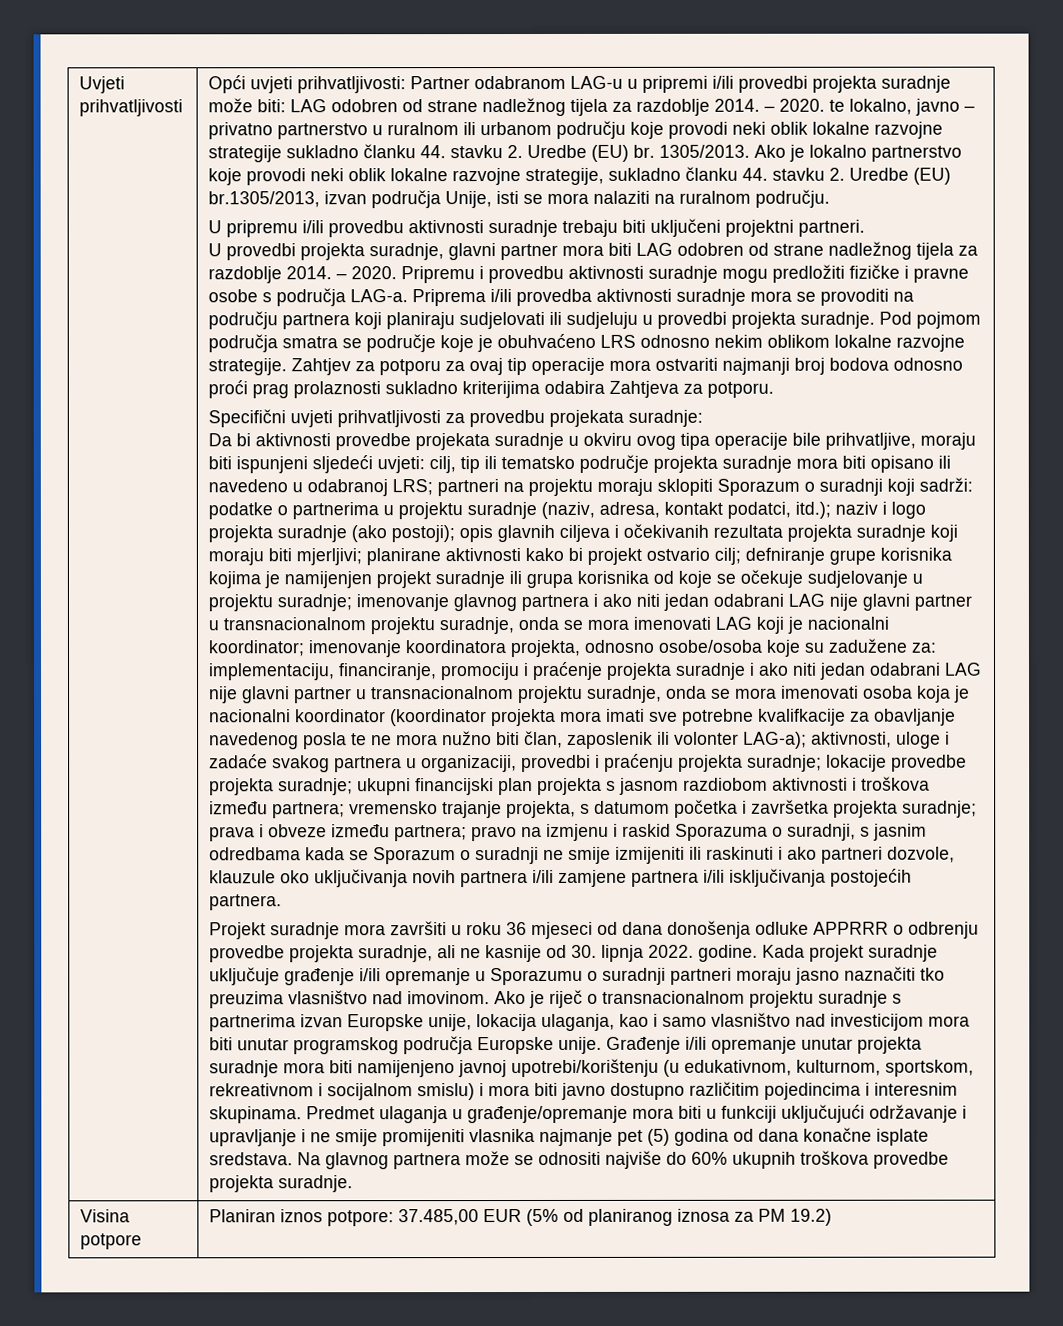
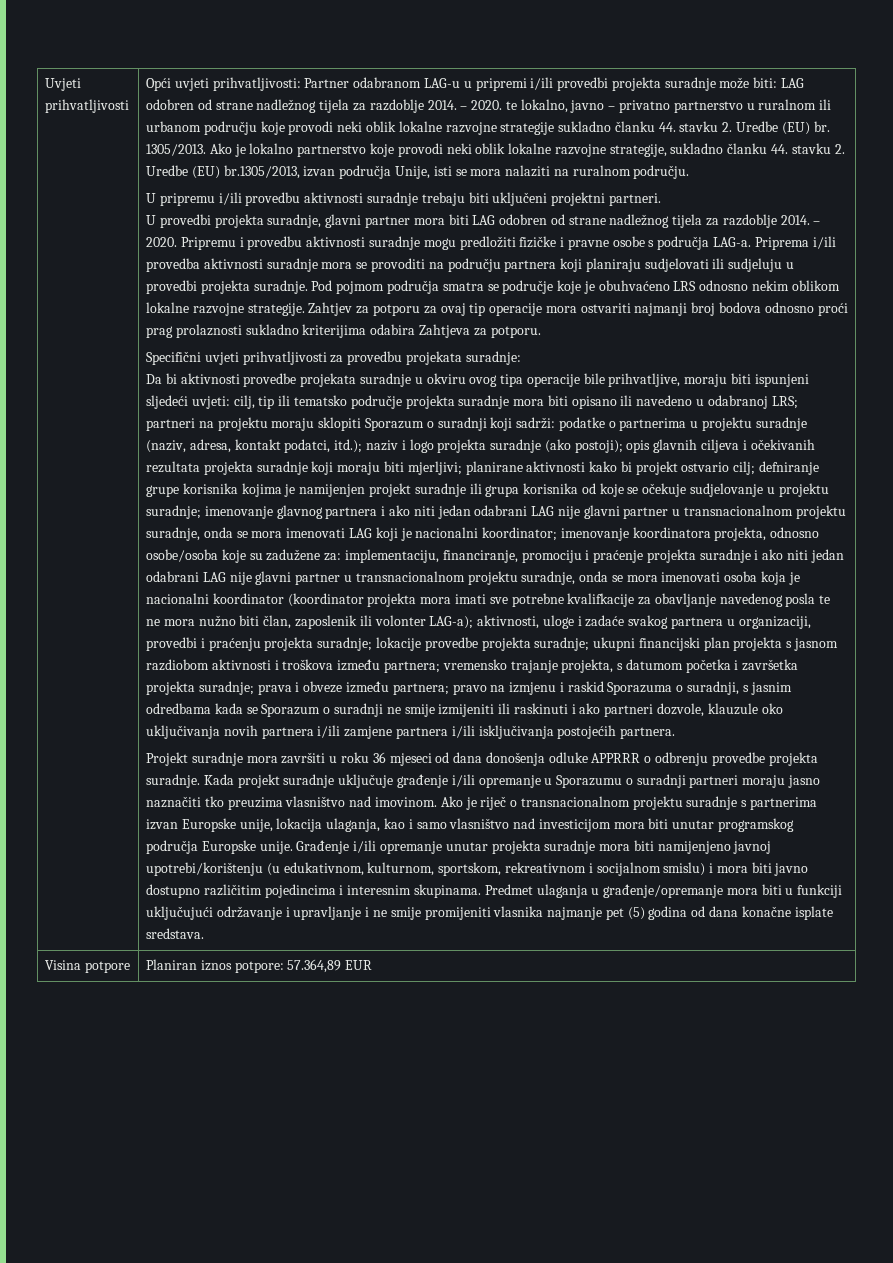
[358,944,759,963] suradnje, ali ne kasnije od 30. lipnja 2022. godine. -> [146,774,201,788] suradnje.
[297,1150,950,1170] [209,1175,354,1193] Na glavnog partnera može se odnositi najviše do 60% ukupnih troškova provedbe projekta suradnje. -> (205, 933) none
[398,1208,833,1227] 37.485,00 EUR (5% od planiranog iznosa za PM 19.2) -> [287,959,373,973] 57.364,89 EUR

